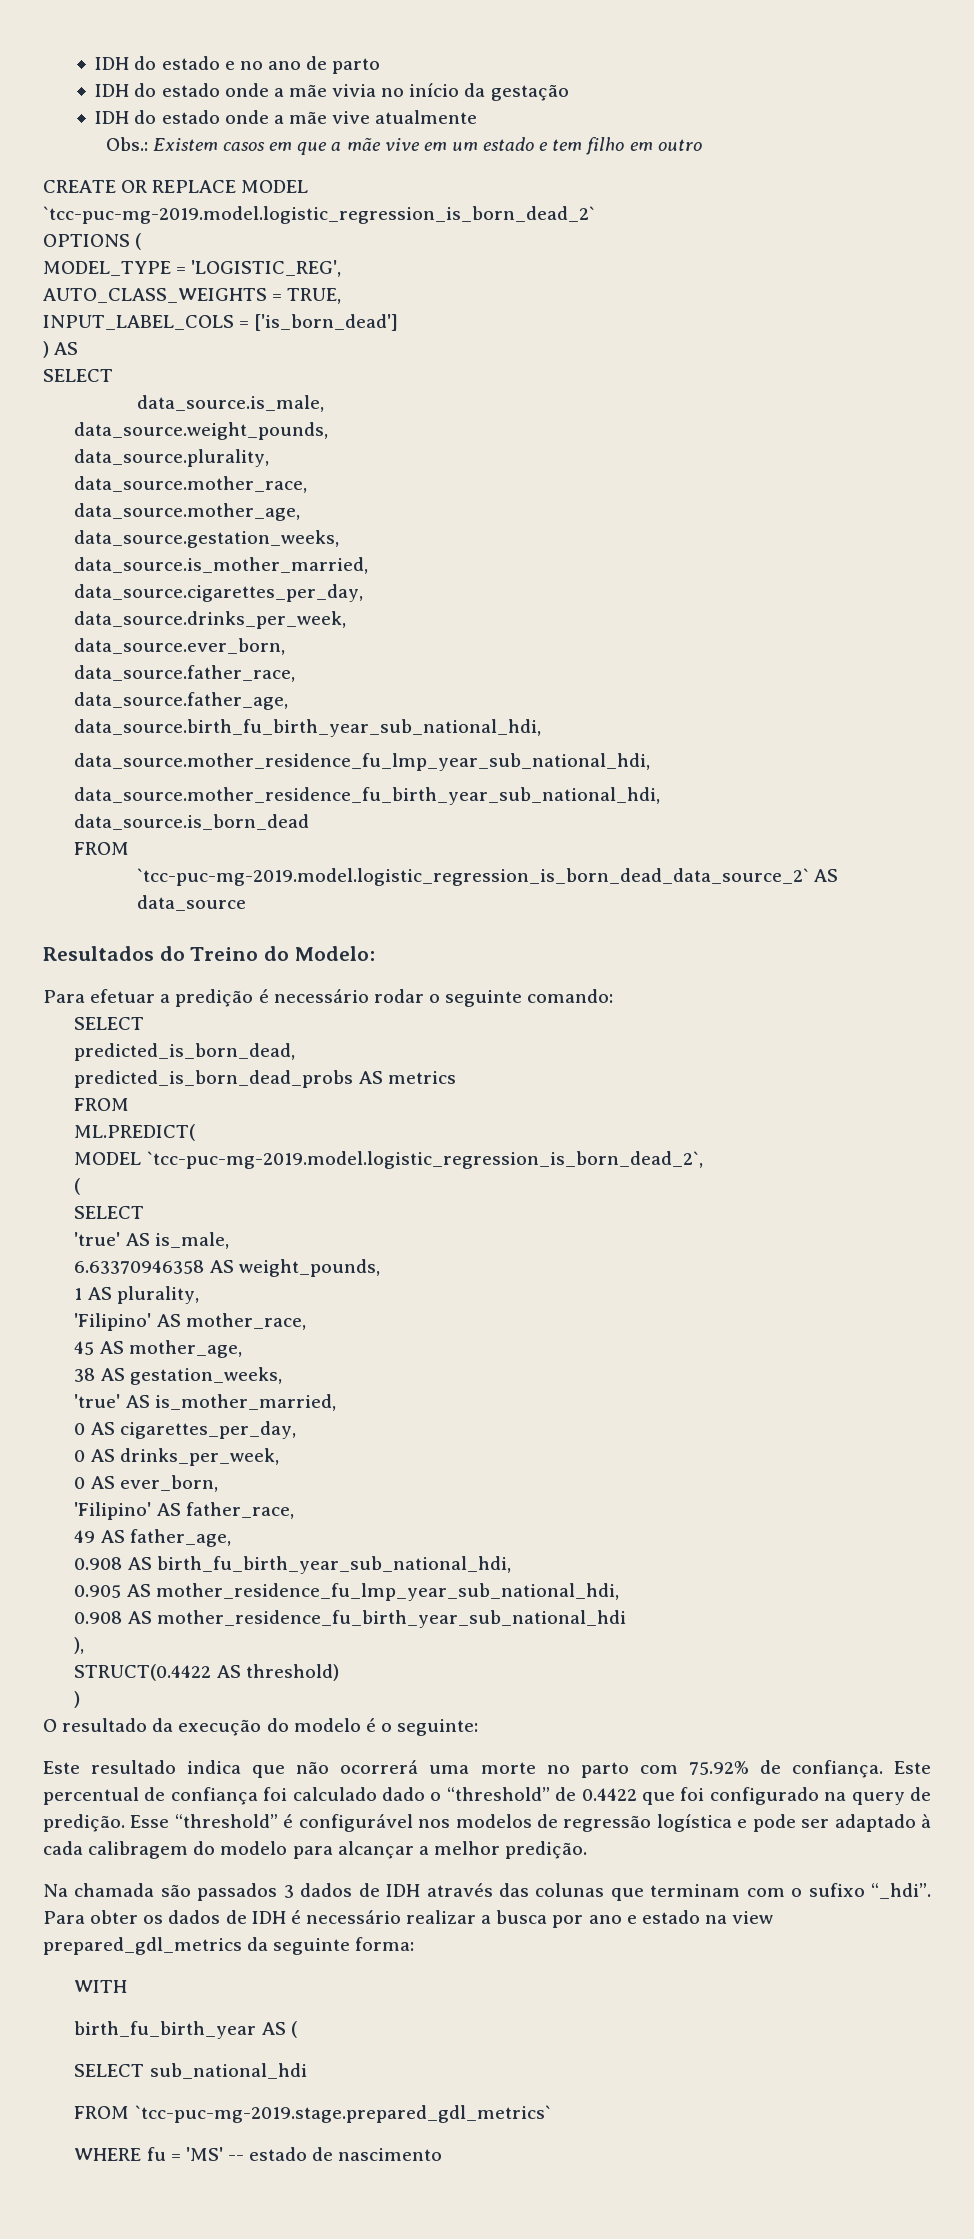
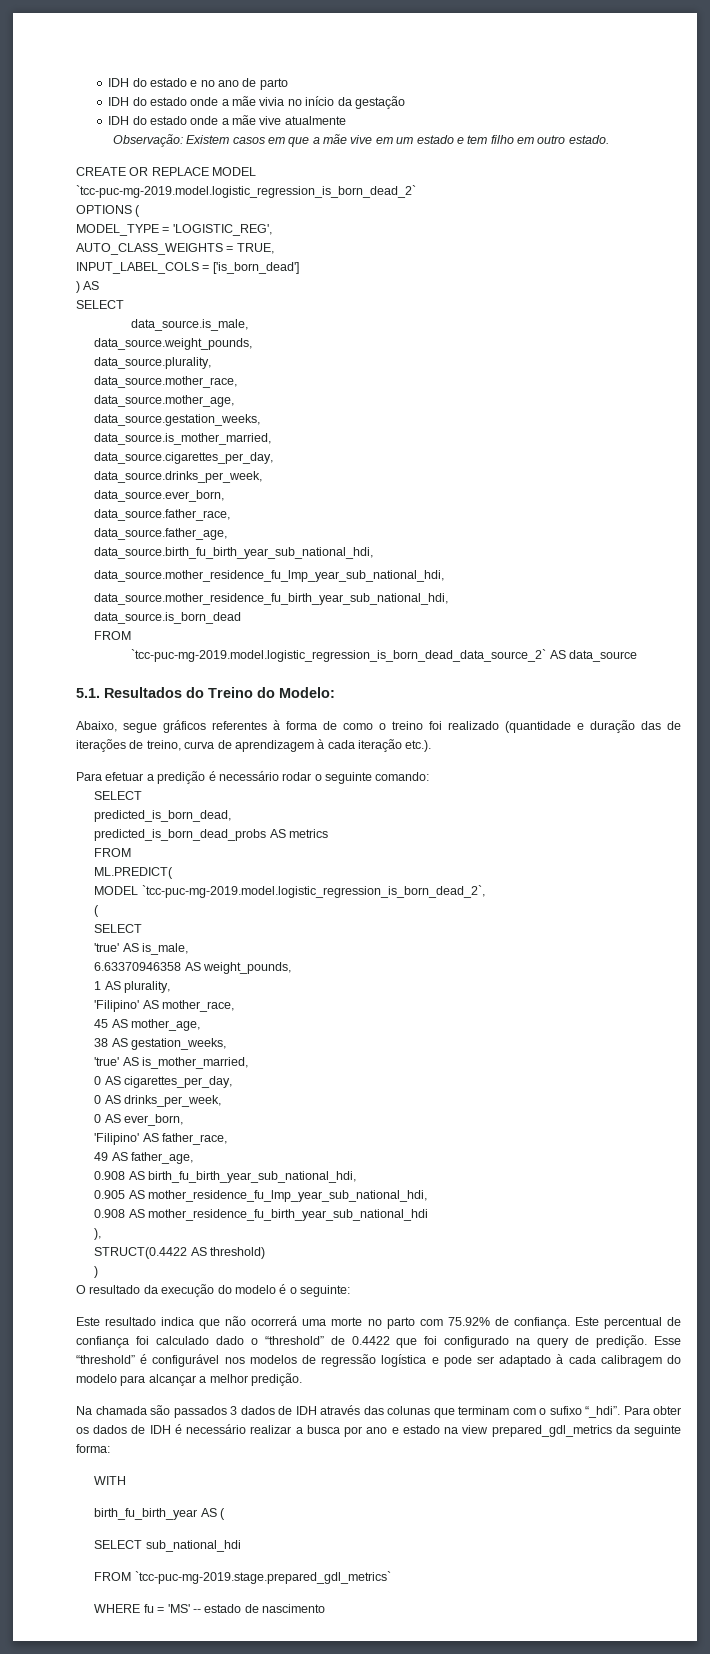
[105,137,148,151] Obs.: -> [112,134,183,147] Observação:
(702, 145) none -> [568,135,609,144] estado.
(247, 903) none -> [76,688,100,698] 5.1.
(375, 953) none -> [76,720,681,733] [76,739,432,752] // Abaixo, segue gráficos referentes à forma de como o treino foi realizado (quantidade e duração das de iterações de treino, curva de aprendizagem à cada iteração etc.).

